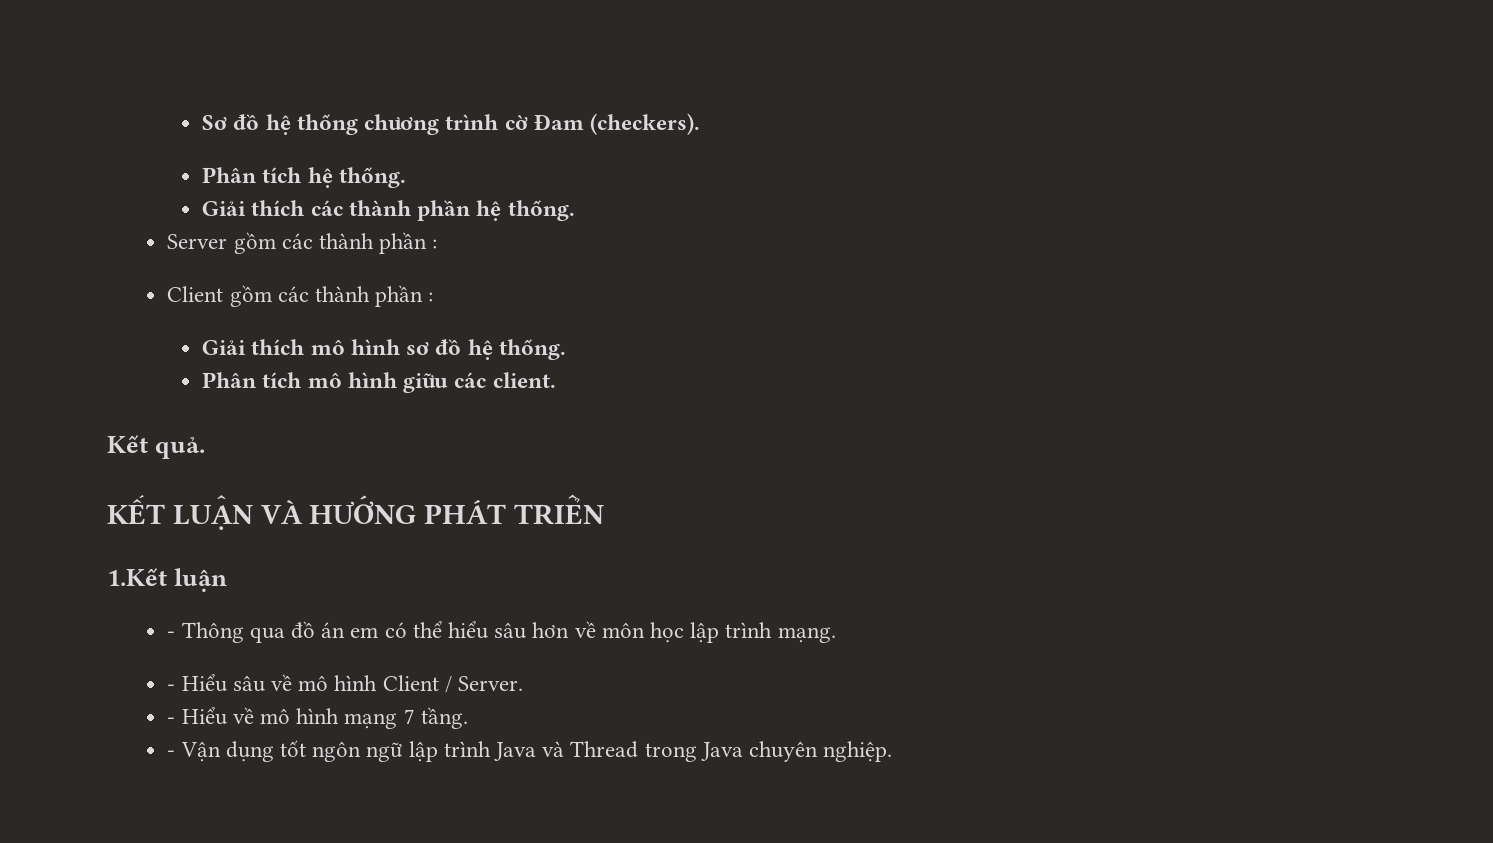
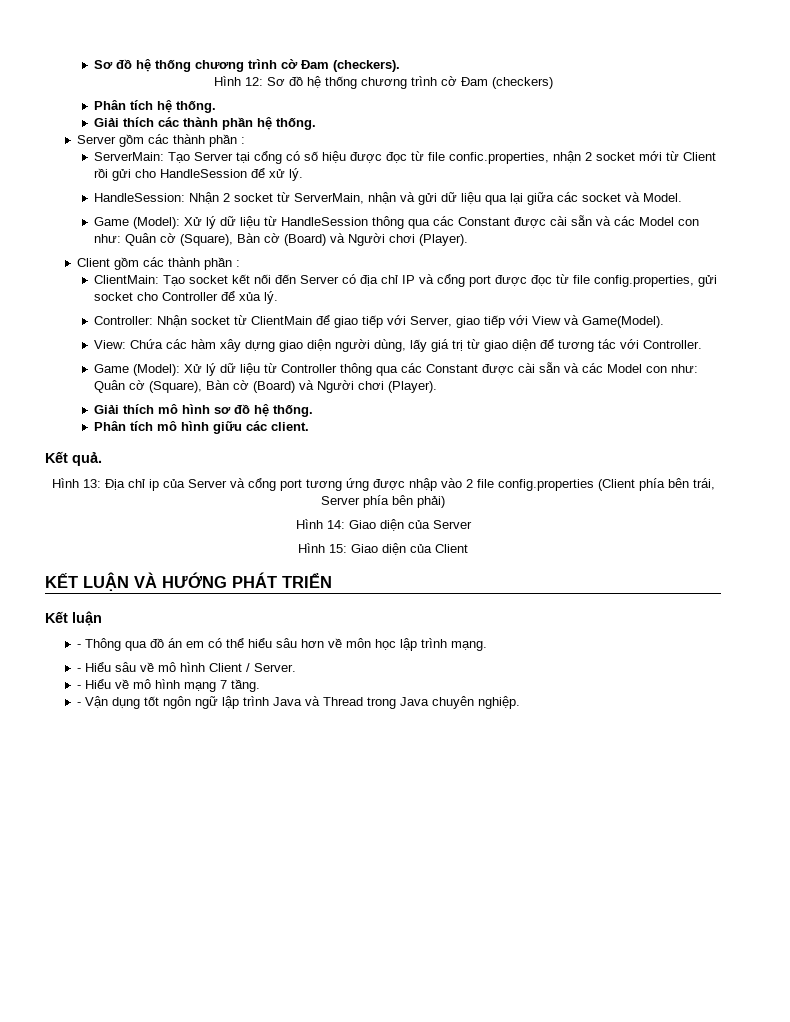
(700, 124) none -> [213,76,553,89] // Hình 12: Sơ đồ hệ thống chương trình cờ Đam (checkers)
(438, 244) none -> [94,151,717,164] [94,168,304,181] [94,192,683,205] [94,215,700,229] [94,233,469,246] // ServerMain: Tạo Server tại cổng có số hiệu được đọc từ file confic.properties, nhận 2 socket mới từ Client rồi gửi cho HandleSession để xử lý. // HandleSession: Nhận 2 socket từ ServerMain, nhận và gửi dữ liệu qua lại giữa các socket và Model. // Game (Model): Xử lý dữ liệu từ HandleSession thông qua các Constant được cài sẵn và các Model con như: Quân cờ (Square), Bàn cờ (Board) và Người chơi (Player).
(434, 297) none -> [94,274,718,287] [94,291,279,304] [94,315,665,328] [94,339,703,352] [94,362,699,376] [94,380,438,393] // ClientMain: Tạo socket kết nối đến Server có địa chỉ IP và cổng port được đọc từ file config.properties, gửi socket cho Controller để xủa lý. // Controller: Nhận socket từ ClientMain để giao tiếp với Server, giao tiếp với View và Game(Model). // View: Chứa các hàm xây dựng giao diện người dùng, lấy giá trị từ giao diện để tương tác với Controller. // Game (Model): Xử lý dữ liệu từ Controller thông qua các Constant được cài sẵn và các Model con như: Quân cờ (Square), Bàn cờ (Board) và Người chơi (Player).
(206, 448) none -> [51,478,715,491] [321,495,445,508] [295,519,472,531] [298,543,468,555] // Hình 13: Địa chỉ ip của Server và cổng port tương ứng được nhập vào 2 file config.properties (Client phía bên trái, Server phía bên phải) // Hình 14: Giao diện của Server // Hình 15: Giao diện của Client
[107,568,167,586] 1.Kết -> [45,611,68,623] Kết

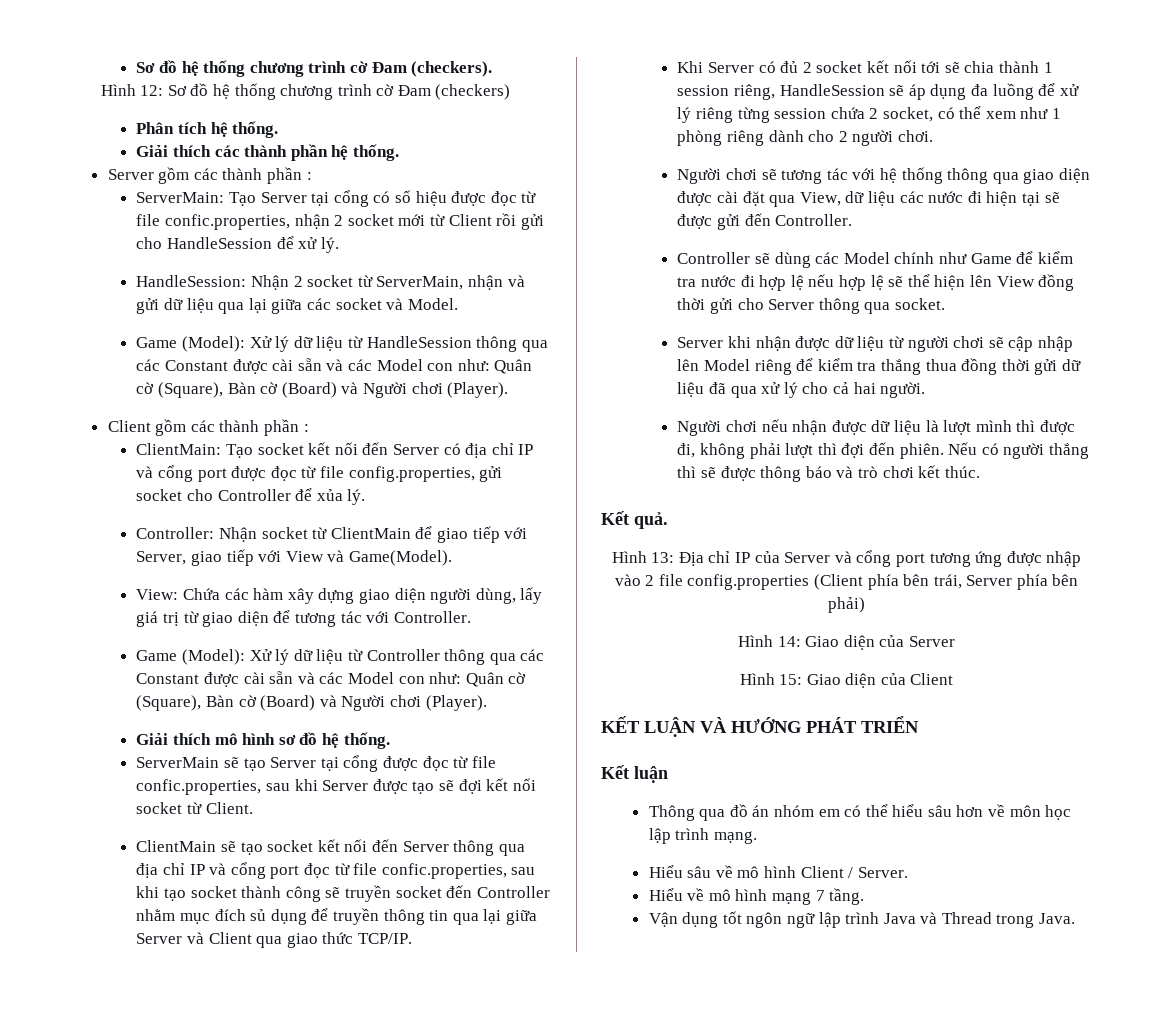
[94,421,310,434] Phân tích mô hình giữu các client. -> [136,755,496,772] [136,778,536,795] [136,802,253,814] [136,839,525,856] [136,862,536,879] [136,885,550,902] [136,908,537,925] [136,932,412,948] [677,60,1053,73] [677,83,1079,100] [677,106,1061,123] [677,130,933,146] [677,167,1090,184] [677,191,1060,207] [677,213,853,230] [677,251,1073,268] [677,274,1075,291] [677,298,945,314] [677,336,1073,352] [677,358,1081,375] [677,382,926,398] [677,419,1075,436] [677,442,1089,459] [677,465,980,482] ServerMain sẽ tạo Server tại cổng được đọc từ file confic.properties, sau khi Server được tạo sẽ đợi kết nối socket từ Client. // ClientMain sẽ tạo socket kết nối đến Server thông qua địa chỉ IP và cổng port đọc từ file confic.properties, sau khi tạo socket thành công sẽ truyền socket đến Controller nhằm mục đích sủ dụng để truyền thông tin qua lại giữa Server và Client qua giao thức TCP/IP. // Khi Server có đủ 2 socket kết nối tới sẽ chia thành 1 session riêng, HandleSession sẽ áp dụng đa luồng để xử lý riêng từng session chứa 2 socket, có thể xem như 1 phòng riêng dành cho 2 người chơi. // Người chơi sẽ tương tác với hệ thống thông qua giao diện được cài đặt qua View, dữ liệu các nước đi hiện tại sẽ được gửi đến Controller. // Controller sẽ dùng các Model chính như Game để kiểm tra nước đi hợp lệ nếu hợp lệ sẽ thể hiện lên View đồng thời gửi cho Server thông qua socket. // Server khi nhận được dữ liệu từ người chơi sẽ cập nhập lên Model riêng để kiểm tra thắng thua đồng thời gửi dữ liệu đã qua xử lý cho cả hai người. // Người chơi nếu nhận được dữ liệu là lượt mình thì được đi, không phải lượt thì đợi đến phiên. Nếu có người thắng thì sẽ được thông báo và trò chơi kết thúc.
[148,479,159,491] ip -> [735,552,751,563] IP
[76,644,81,648] - -> (668, 774) none
(182, 643) none -> [773,805,814,817] nhóm
[76,668,81,672] - -> (757, 837) none
[76,685,81,689] - -> (908, 872) none
[76,702,81,706] - -> (865, 896) none
[399,696,520,709] Java chuyên nghiệp. -> [1039,913,1076,924] Java.

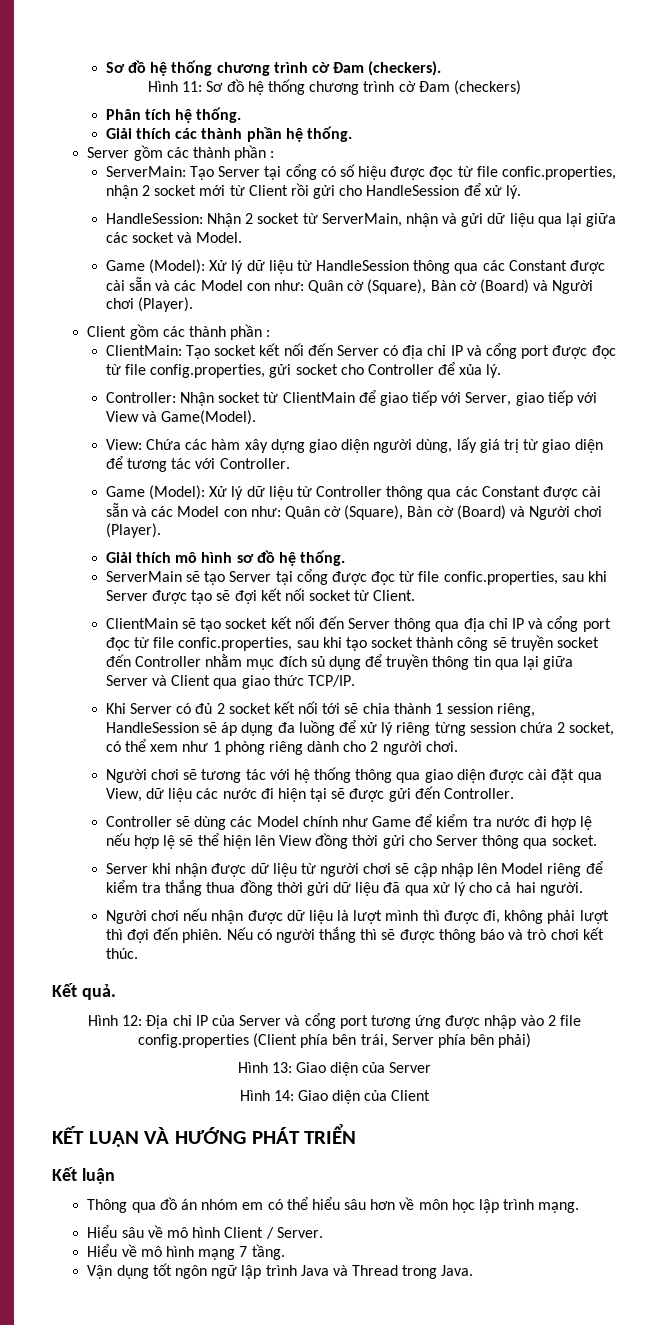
[140,85,164,96] 12: -> [182,81,203,92] 11:
[651,552,675,563] 13: -> [122,1015,143,1026] 12:
[777,636,801,647] 14: -> [271,1062,292,1073] 13:
[779,674,803,685] 15: -> [273,1090,294,1101] 14:

